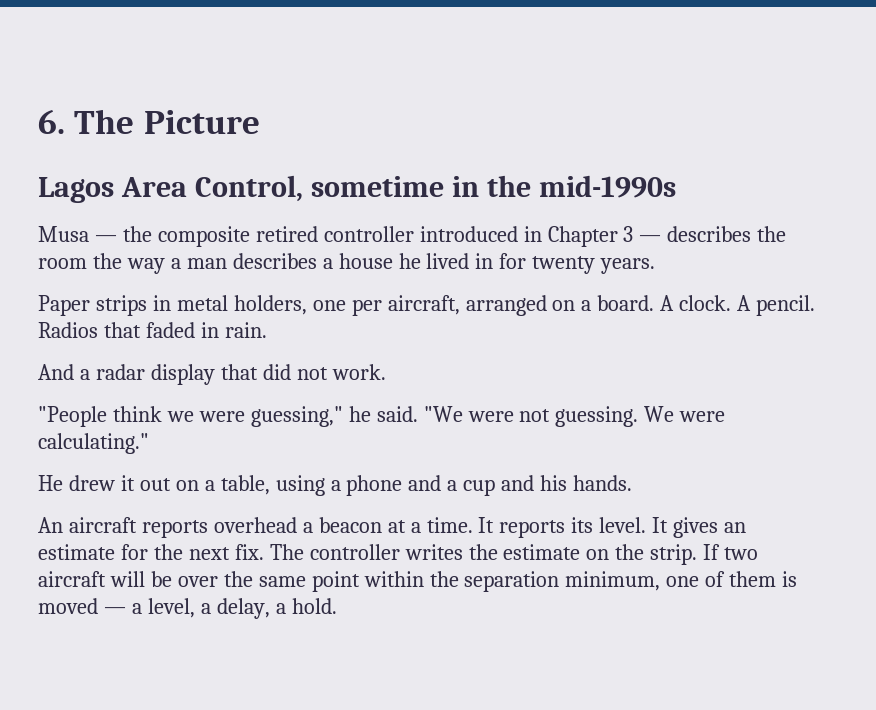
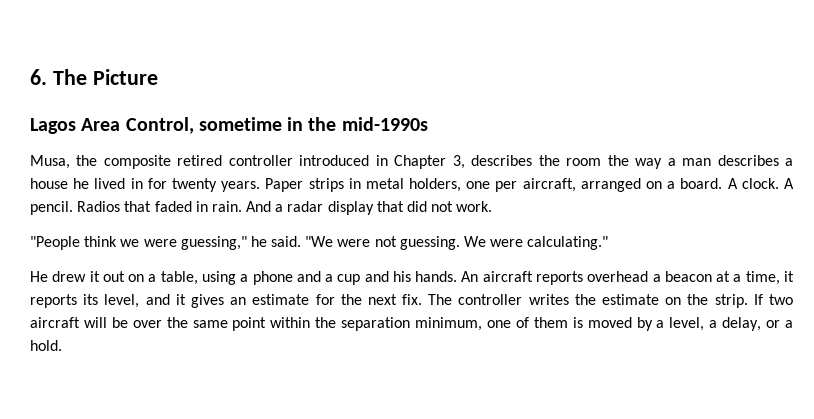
[38,226,117,242] Musa — -> [30,155,70,169] Musa,
[623,226,662,242] 3 — -> [452,155,465,169] 3,
(656, 266) // -> (261, 186) none
(267, 330) // -> (242, 206) none
(633, 483) // -> (458, 276) none
[426,517,669,538] time. It reports its level. It -> [745,271,794,285] [30,294,186,308] time, it reports its level, and it
[103,607,126,614] — -> [636,317,653,331] by
(270, 608) none -> [766,320,781,328] or

